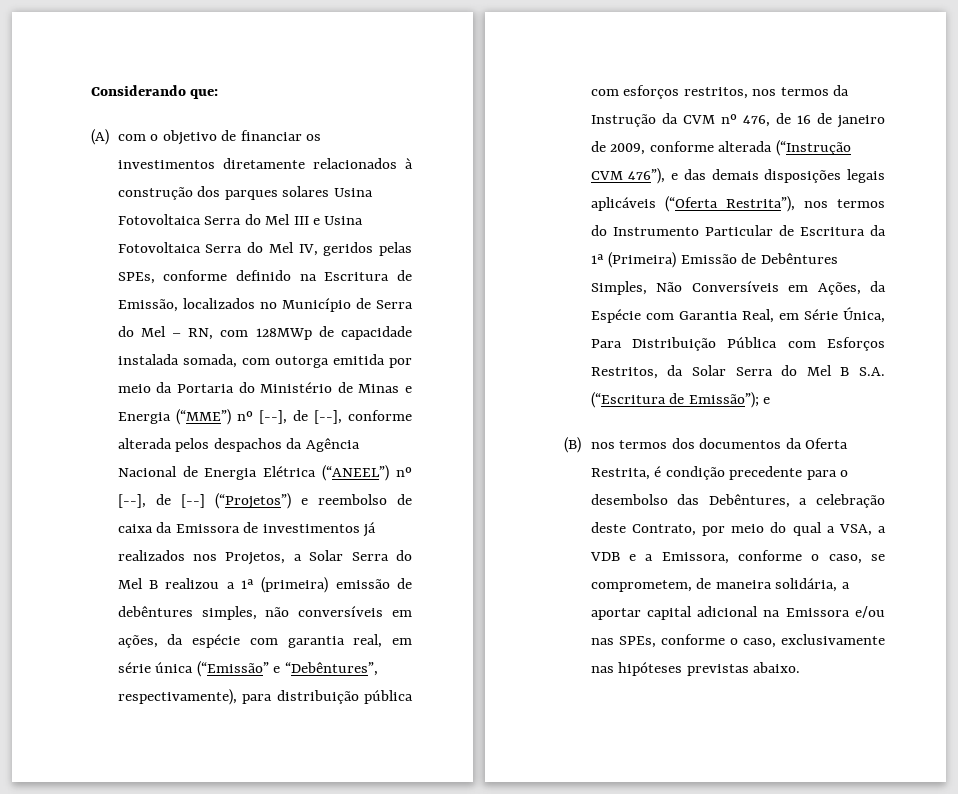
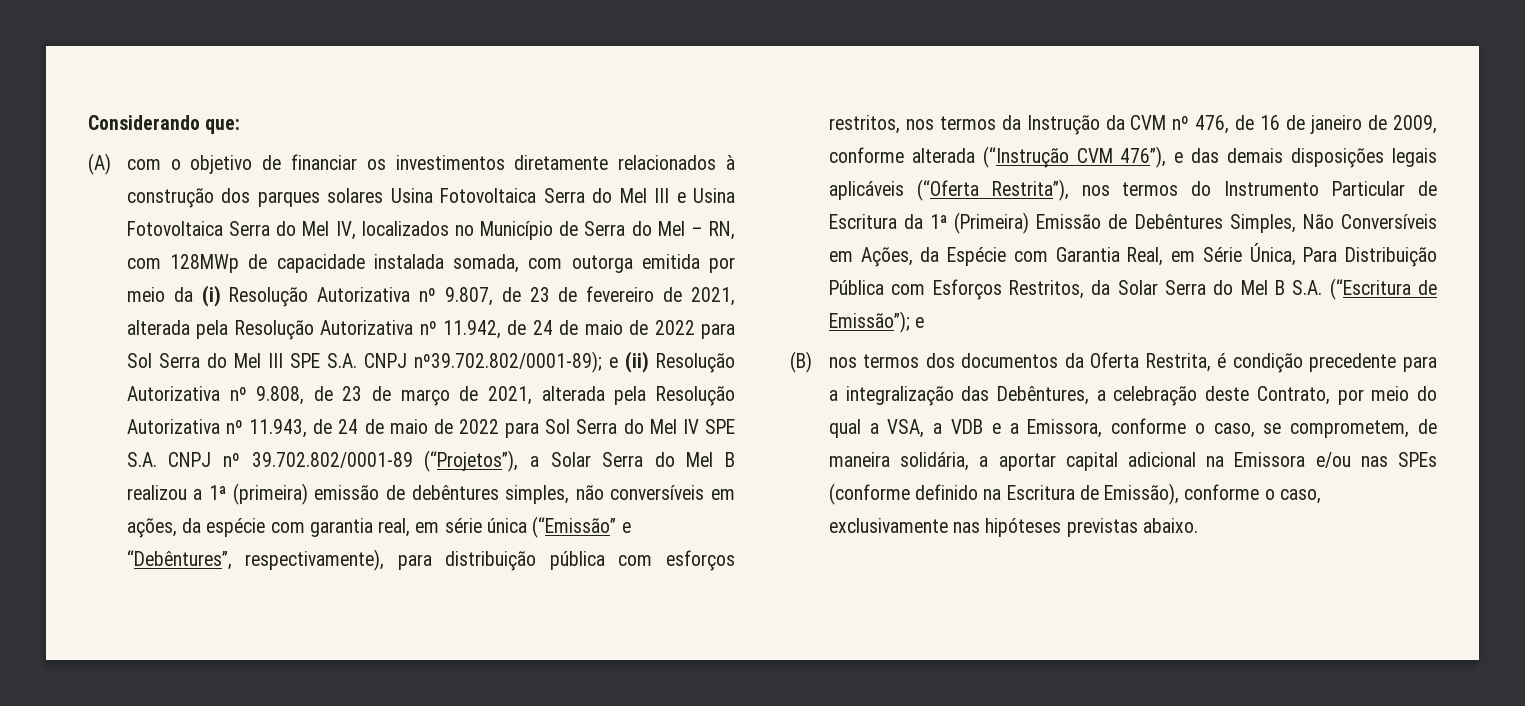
[323,242,413,256] [117,270,413,284] [117,299,178,312] geridos pelas SPEs, conforme definido na Escritura de Emissão, -> (356, 230) none
[176,382,412,393] [117,409,412,425] [117,438,360,452] [117,465,412,481] [117,493,412,509] [117,522,376,537] [117,550,286,565] Portaria do Ministério de Minas e Energia (“MME”) nº [--], de [--], conforme alterada pelos despachos da Agência Nacional de Energia Elétrica (“ANEEL”) nº [--], de [--] (“Projetos”) e reembolso de caixa da Emissora de investimentos já realizados nos Projetos, -> [201,285,735,307] [126,320,735,340] [126,351,735,373] [126,386,735,406] [126,419,735,438] [126,450,519,472] (i) Resolução Autorizativa nº 9.807, de 23 de fevereiro de 2021, alterada pela Resolução Autorizativa nº 11.942, de 24 de maio de 2022 para Sol Serra do Mel III SPE S.A. CNPJ nº39.702.802/0001-89); e (ii) Resolução Autorizativa nº 9.808, de 23 de março de 2021, alterada pela Resolução Autorizativa nº 11.943, de 24 de maio de 2022 para Sol Serra do Mel IV SPE S.A. CNPJ nº 39.702.802/0001-89 (“Projetos”),
[839,470,848,477] [590,494,668,505] o desembolso -> [828,386,954,406] a integralização
[618,636,656,648] SPEs, -> [1398,452,1437,467] [828,483,1180,505] SPEs (conforme definido na Escritura de Emissão),

